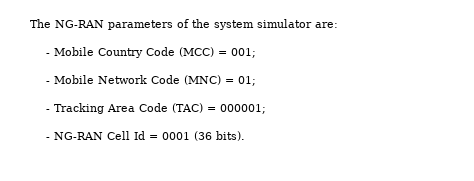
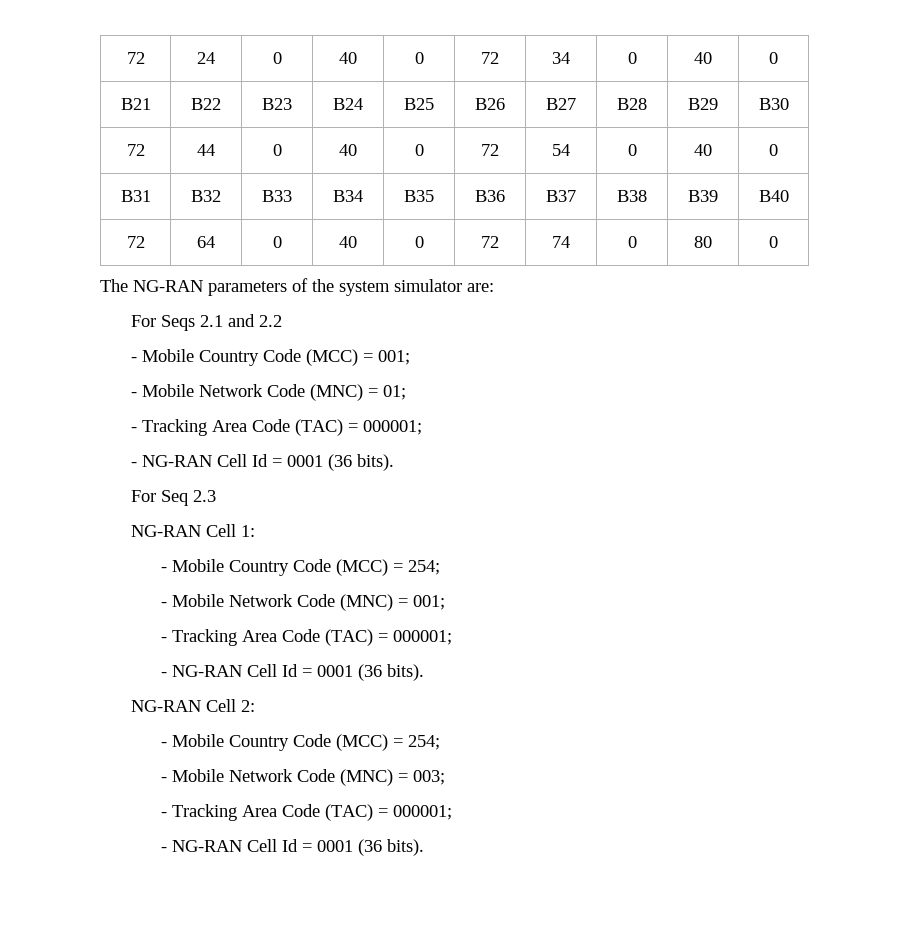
(30, 23) none -> [126,52,145,64] [197,52,215,64] [272,52,282,64] [339,52,357,64] [414,52,424,64] [481,52,499,64] [552,52,570,64] [627,52,637,64] [694,52,712,64] [769,52,778,64] [120,98,151,110] [191,98,221,110] [262,98,292,110] [333,98,363,110] [404,98,434,110] [475,98,505,110] [546,98,576,110] [617,98,647,110] [688,98,718,110] [758,98,789,110] [126,144,145,156] [197,144,215,156] [272,144,282,156] [339,144,357,156] [414,144,424,156] [481,144,499,156] [552,144,570,156] [627,144,637,156] [694,144,712,156] [769,144,778,156] [120,190,151,202] [191,190,221,202] [262,190,292,202] [333,190,363,202] [404,190,434,202] [475,190,505,202] [546,190,576,202] [617,190,647,202] [688,190,718,202] [758,190,789,202] [126,236,145,248] [197,236,215,248] [272,236,282,248] [339,236,357,248] [414,236,424,248] [481,236,499,248] [552,236,570,248] [627,236,637,248] [694,236,712,248] [769,236,778,248] 72 | 24 | 0 | 40 | 0 | 72 | 34 | 0 | 40 | 0 // B21 | B22 | B23 | B24 | B25 | B26 | B27 | B28 | B29 | B30 // 72 | 44 | 0 | 40 | 0 | 72 | 54 | 0 | 40 | 0 // B31 | B32 | B33 | B34 | B35 | B36 | B37 | B38 | B39 | B40 // 72 | 64 | 0 | 40 | 0 | 72 | 74 | 0 | 80 | 0 //
(338, 25) none -> [130,314,282,331] // For Seqs 2.1 and 2.2
(245, 136) none -> [130,490,216,506] [130,524,255,537] [161,559,441,576] [161,594,446,611] [161,629,453,646] [161,664,425,681] [130,699,255,712] [161,734,441,751] [161,769,446,786] [161,804,453,821] [161,839,425,856] // For Seq 2.3 // NG-RAN Cell 1: // - Mobile Country Code (MCC) = 254; // - Mobile Network Code (MNC) = 001; // - Tracking Area Code (TAC) = 000001; // - NG-RAN Cell Id = 0001 (36 bits). // NG-RAN Cell 2: // - Mobile Country Code (MCC) = 254; // - Mobile Network Code (MNC) = 003; // - Tracking Area Code (TAC) = 000001; // - NG-RAN Cell Id = 0001 (36 bits).

